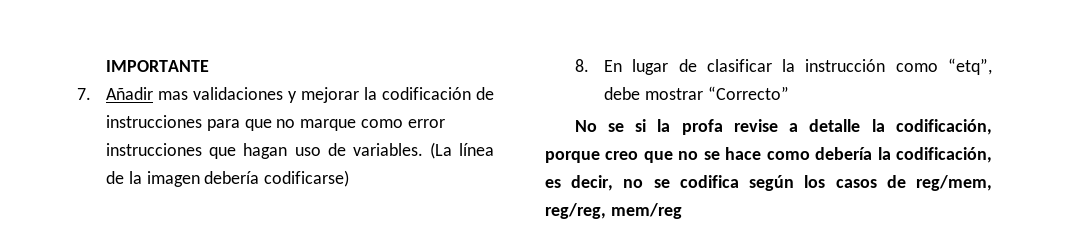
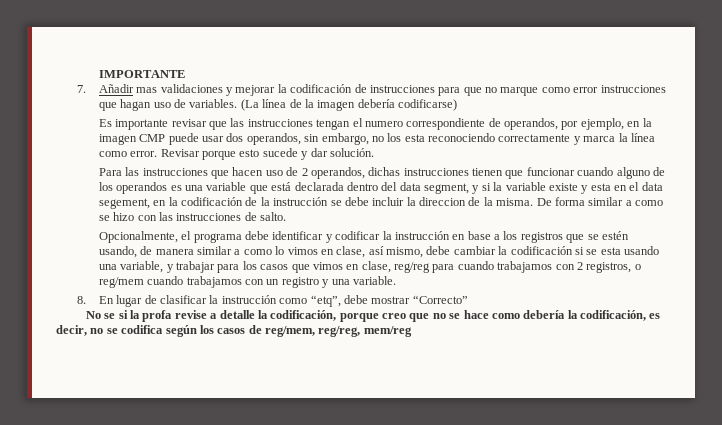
(350, 178) none -> [98,118,652,130] [98,133,655,145] [98,148,374,160] [98,167,665,179] [98,182,663,194] [98,197,663,209] [98,212,287,221] [98,231,629,243] [98,246,659,258] [98,261,641,273] [98,276,396,288] // Es importante revisar que las instrucciones tengan el numero correspondiente de operandos, por ejemplo, en la imagen CMP puede usar dos operandos, sin embargo, no los esta reconociendo correctamente y marca la línea como error. Revisar porque esto sucede y dar solución. // Para las instrucciones que hacen uso de 2 operandos, dichas instrucciones tienen que funcionar cuando alguno de los operandos es una variable que está declarada dentro del data segment, y si la variable existe y esta en el data segement, en la codificación de la instrucción se debe incluir la direccion de la misma. De forma similar a como se hizo con las instrucciones de salto. // Opcionalmente, el programa debe identificar y codificar la instrucción en base a los registros que se estén usando, de manera similar a como lo vimos en clase, así mismo, debe cambiar la codificación si se esta usando una variable, y trabajar para los casos que vimos en clase, reg/reg para cuando trabajamos con 2 registros, o reg/mem cuando trabajamos con un registro y una variable.

